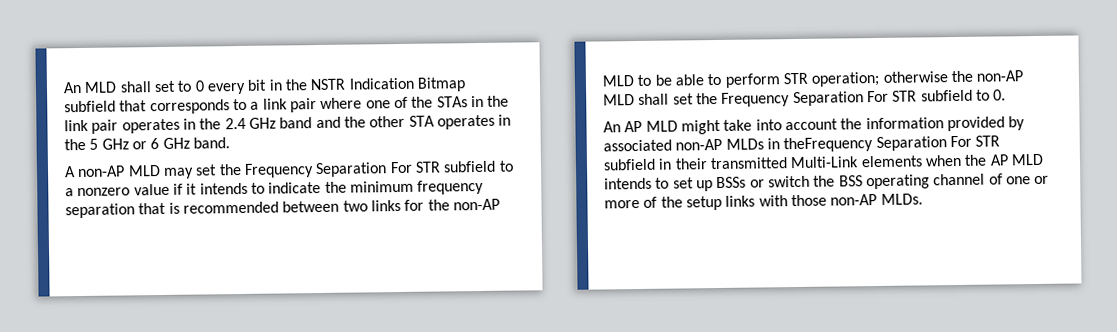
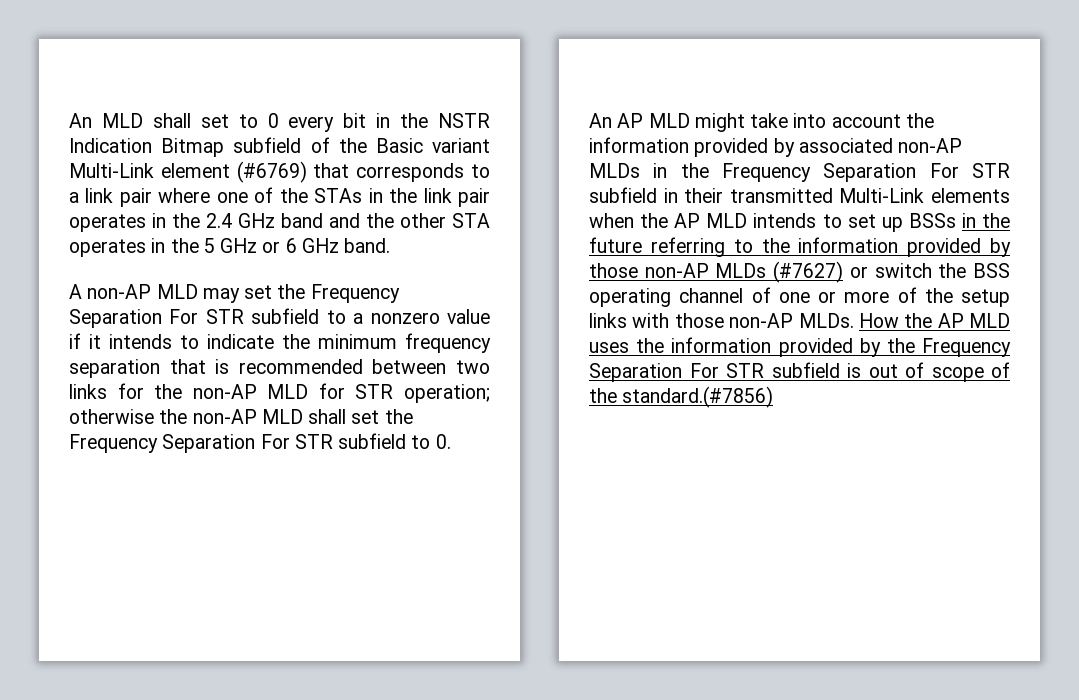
(116, 106) none -> [310,137,491,153] [69,161,307,183] of the Basic variant Multi-Link element (#6769)
[637,73,781,88] to be able to perform -> [318,383,345,399] for
[783,137,874,153] theFrequency -> [680,163,811,182] the Frequency
(747, 182) none -> [961,213,1011,228] [589,237,1011,257] [589,261,844,283] in the future referring to the information provided by those non-AP MLDs (#7627)
(923, 199) none -> [858,313,1010,328] [589,337,1011,357] [589,362,1010,382] [589,386,774,408] How the AP MLD uses the information provided by the Frequency Separation For STR subfield is out of scope of the standard.(#7856)

